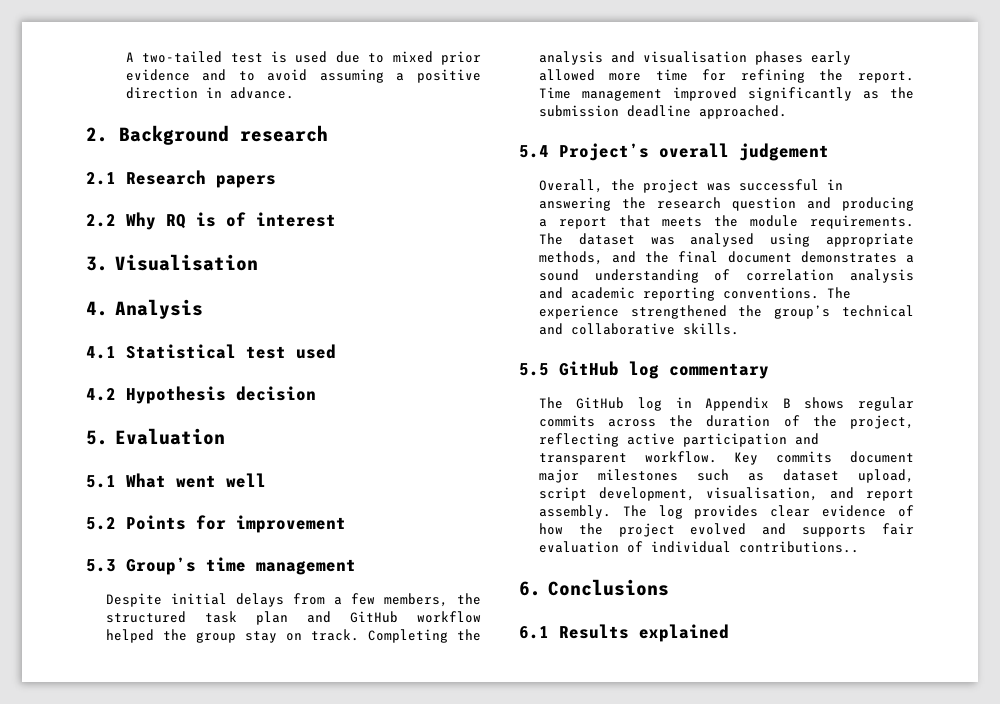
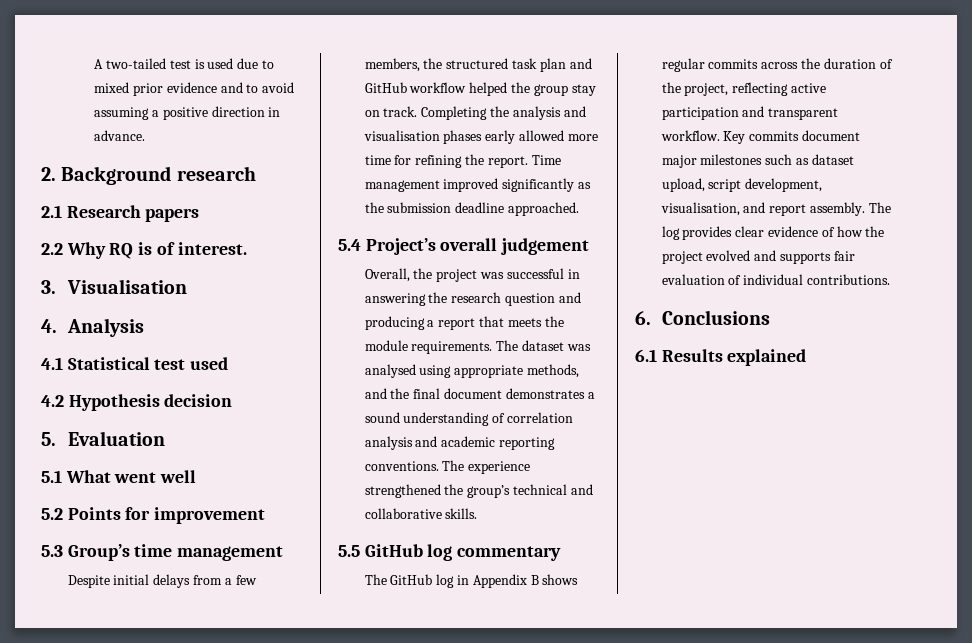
[256,212,336,227] interest -> [177,242,247,255] interest.
[738,541,859,553] contributions.. -> [806,274,890,285] contributions.

